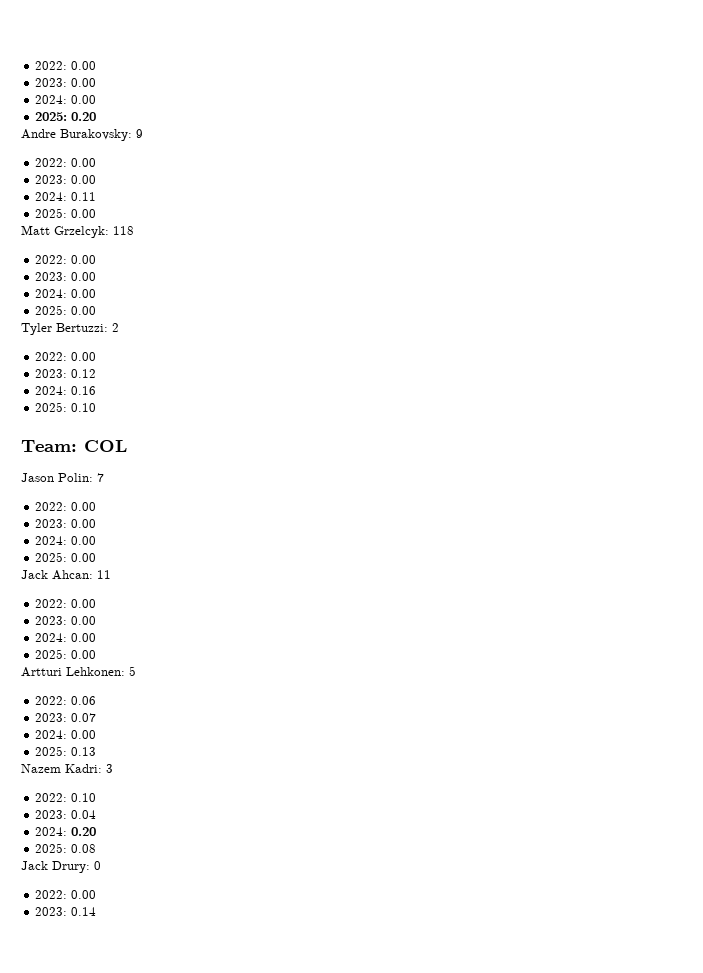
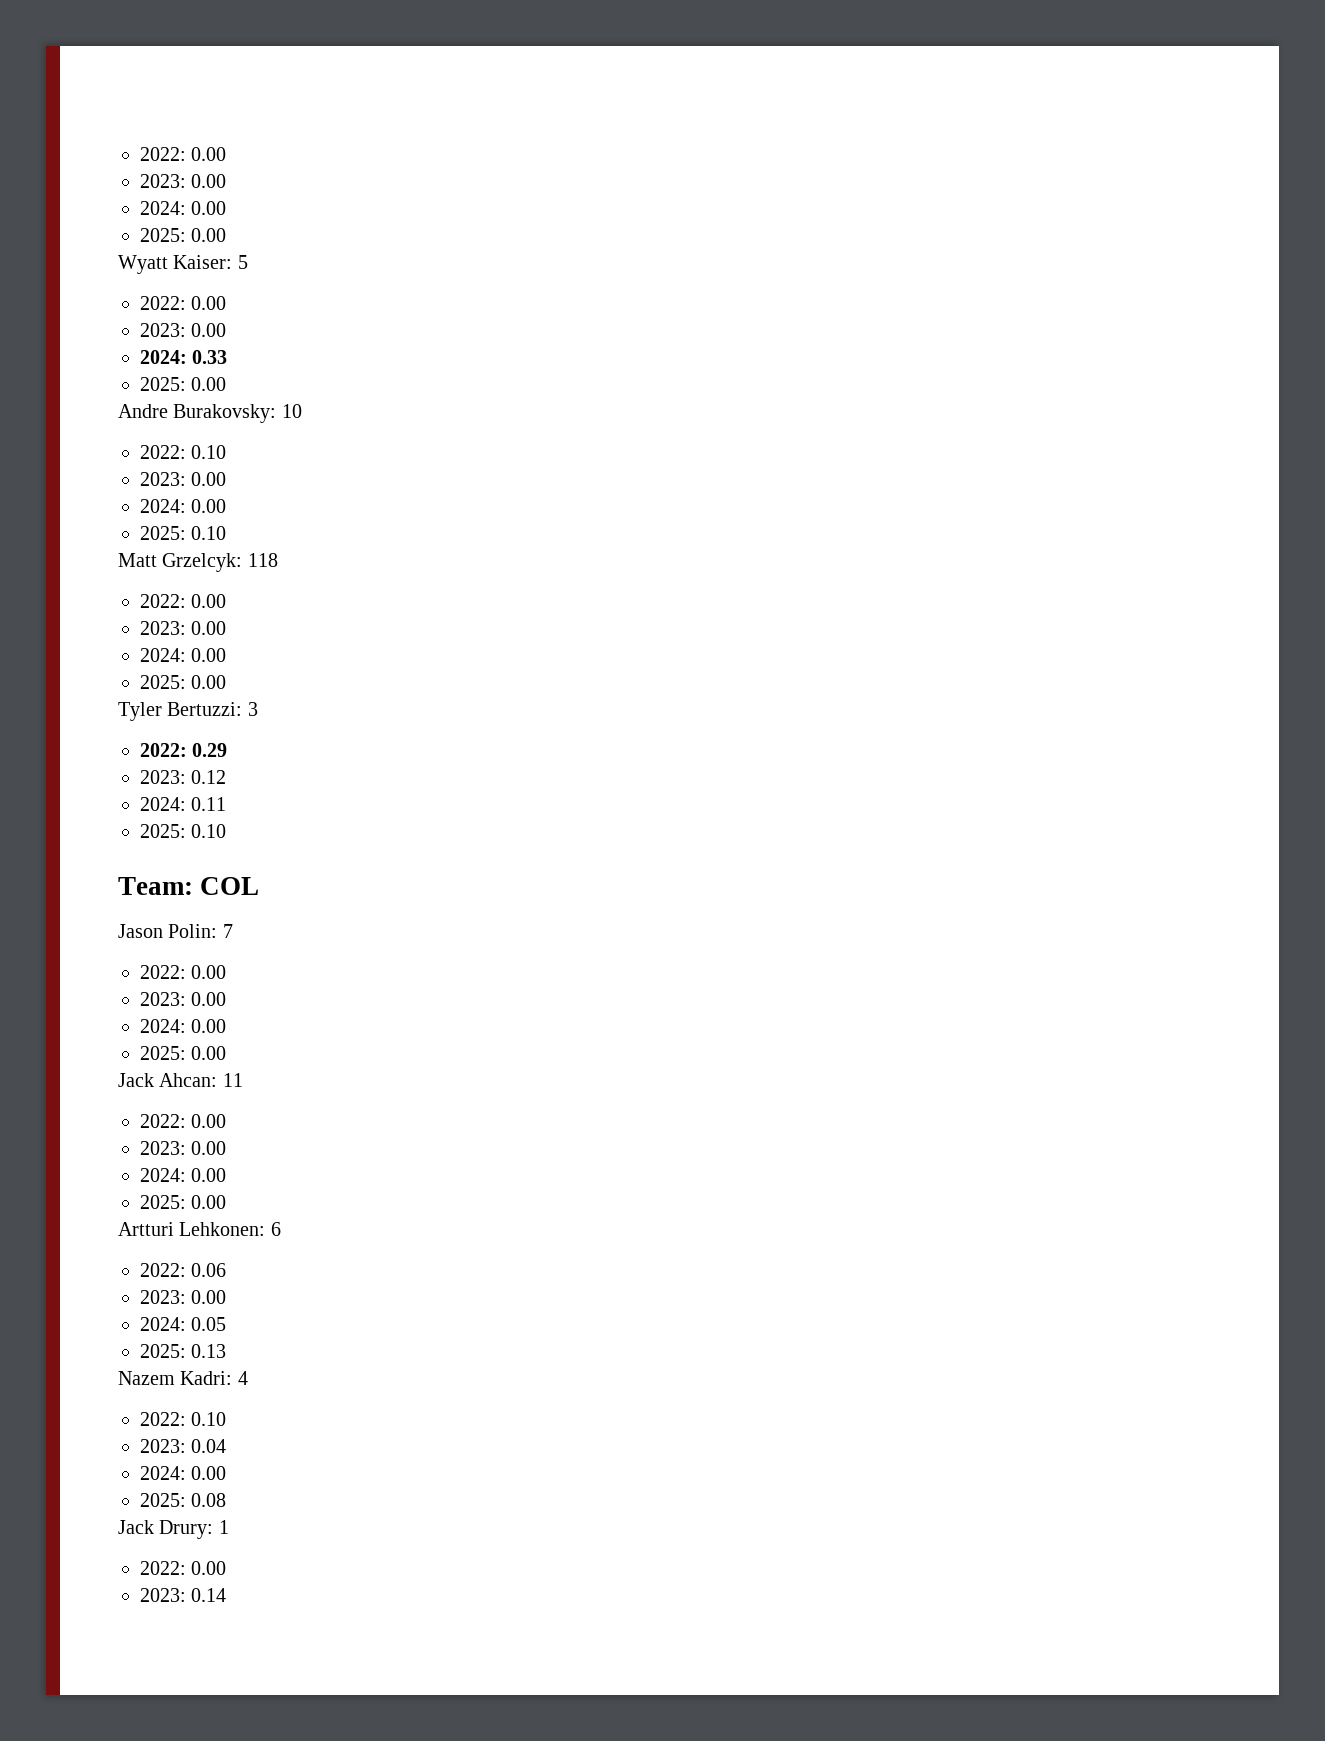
[35,61,97,70] [35,78,97,87] [35,95,97,104] [35,112,97,121] [21,129,143,141] [35,158,97,167] [35,175,97,184] [35,192,97,201] [35,208,97,218] 2022: 0.00 // 2023: 0.00 // 2024: 0.00 // 2025: 0.20 // Andre Burakovsky: 9 // 2022: 0.00 // 2023: 0.00 // 2024: 0.11 // 2025: 0.00 -> [140,147,227,161] [140,174,227,188] [140,201,227,215] [140,228,227,242] [118,255,248,274] [140,296,227,310] [140,323,227,337] [140,350,228,364] [140,377,227,391] [118,404,302,423] [140,445,227,459] [140,472,227,486] [140,499,227,513] [140,526,227,540] 2022: 0.00 // 2023: 0.00 // 2024: 0.00 // 2025: 0.00 // Wyatt Kaiser: 5 // 2022: 0.00 // 2023: 0.00 // 2024: 0.33 // 2025: 0.00 // Andre Burakovsky: 10 // 2022: 0.10 // 2023: 0.00 // 2024: 0.00 // 2025: 0.10
[112,323,119,332] [35,352,97,361] 2 // 2022: 0.00 -> [247,702,258,716] [140,743,228,757] 3 // 2022: 0.29
[71,386,97,395] 0.16 -> [191,797,227,811] 0.11
[129,666,136,676] 5 -> [270,1222,281,1236] 6
[71,713,97,722] [35,730,97,739] 0.07 // 2024: 0.00 -> [191,1290,227,1304] [140,1317,227,1331] 0.00 // 2024: 0.05
[106,764,113,773] 3 -> [237,1371,248,1385] 4
[71,827,97,836] 0.20 -> [191,1466,227,1480] 0.00
[94,861,101,870] 0 -> [218,1520,229,1534] 1

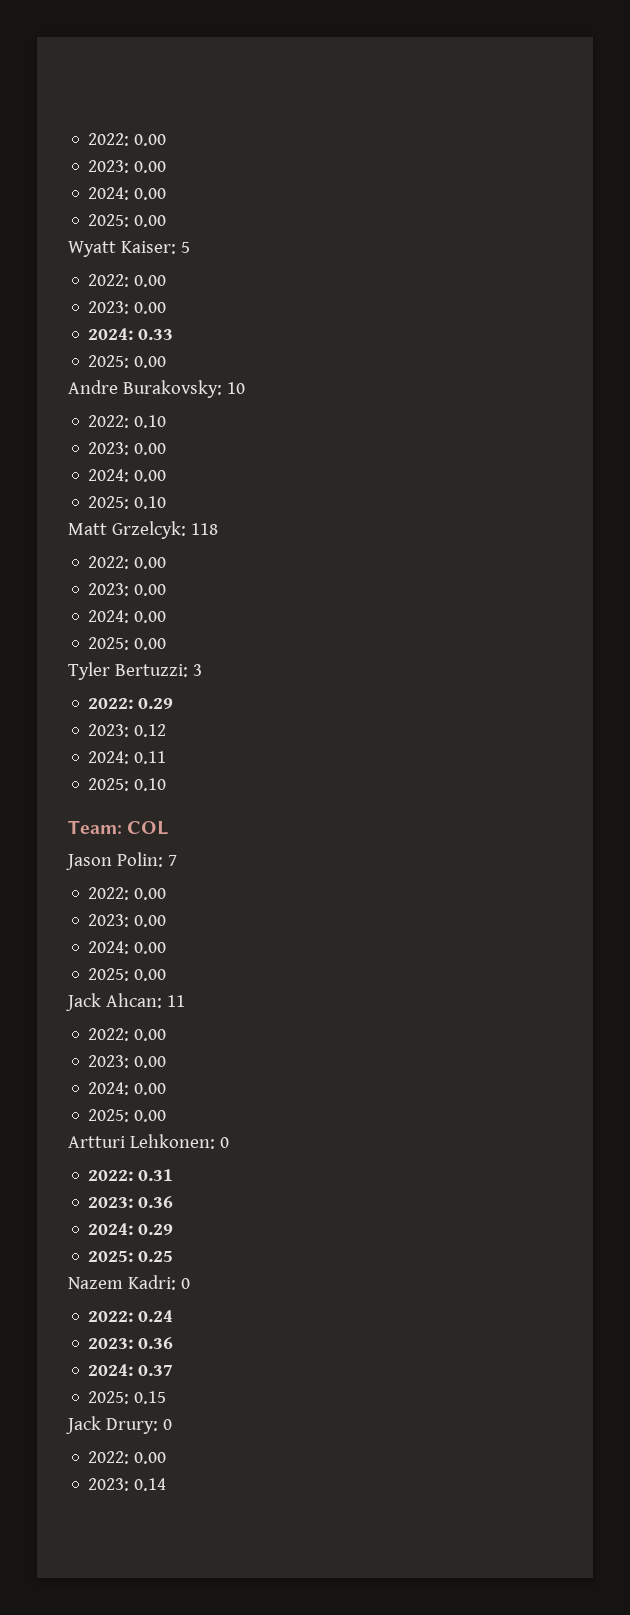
[270,1222,281,1236] [140,1263,227,1277] [140,1290,227,1304] [140,1317,227,1331] [140,1344,227,1358] 6 // 2022: 0.06 // 2023: 0.00 // 2024: 0.05 // 2025: 0.13 -> [219,1137,229,1148] [88,1169,174,1181] [88,1196,174,1208] [88,1223,174,1235] [88,1251,174,1262] 0 // 2022: 0.31 // 2023: 0.36 // 2024: 0.29 // 2025: 0.25
[237,1371,248,1385] [140,1412,227,1426] [140,1439,227,1453] [140,1466,227,1480] [140,1493,227,1507] 4 // 2022: 0.10 // 2023: 0.04 // 2024: 0.00 // 2025: 0.08 -> [180,1278,190,1289] [88,1310,174,1322] [88,1337,174,1349] [88,1364,174,1376] [88,1391,167,1404] 0 // 2022: 0.24 // 2023: 0.36 // 2024: 0.37 // 2025: 0.15
[218,1520,229,1534] 1 -> [162,1419,172,1430] 0

